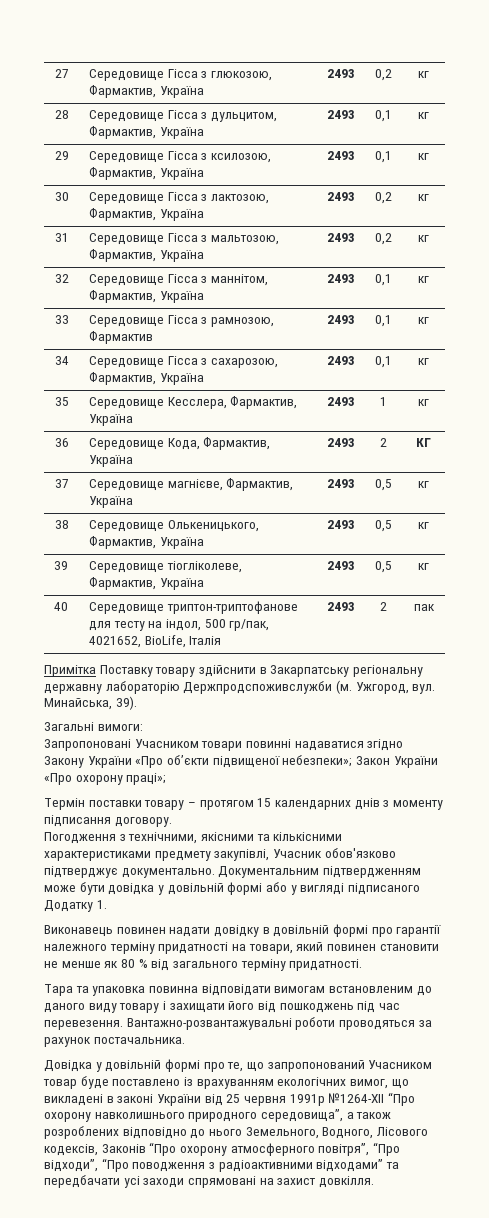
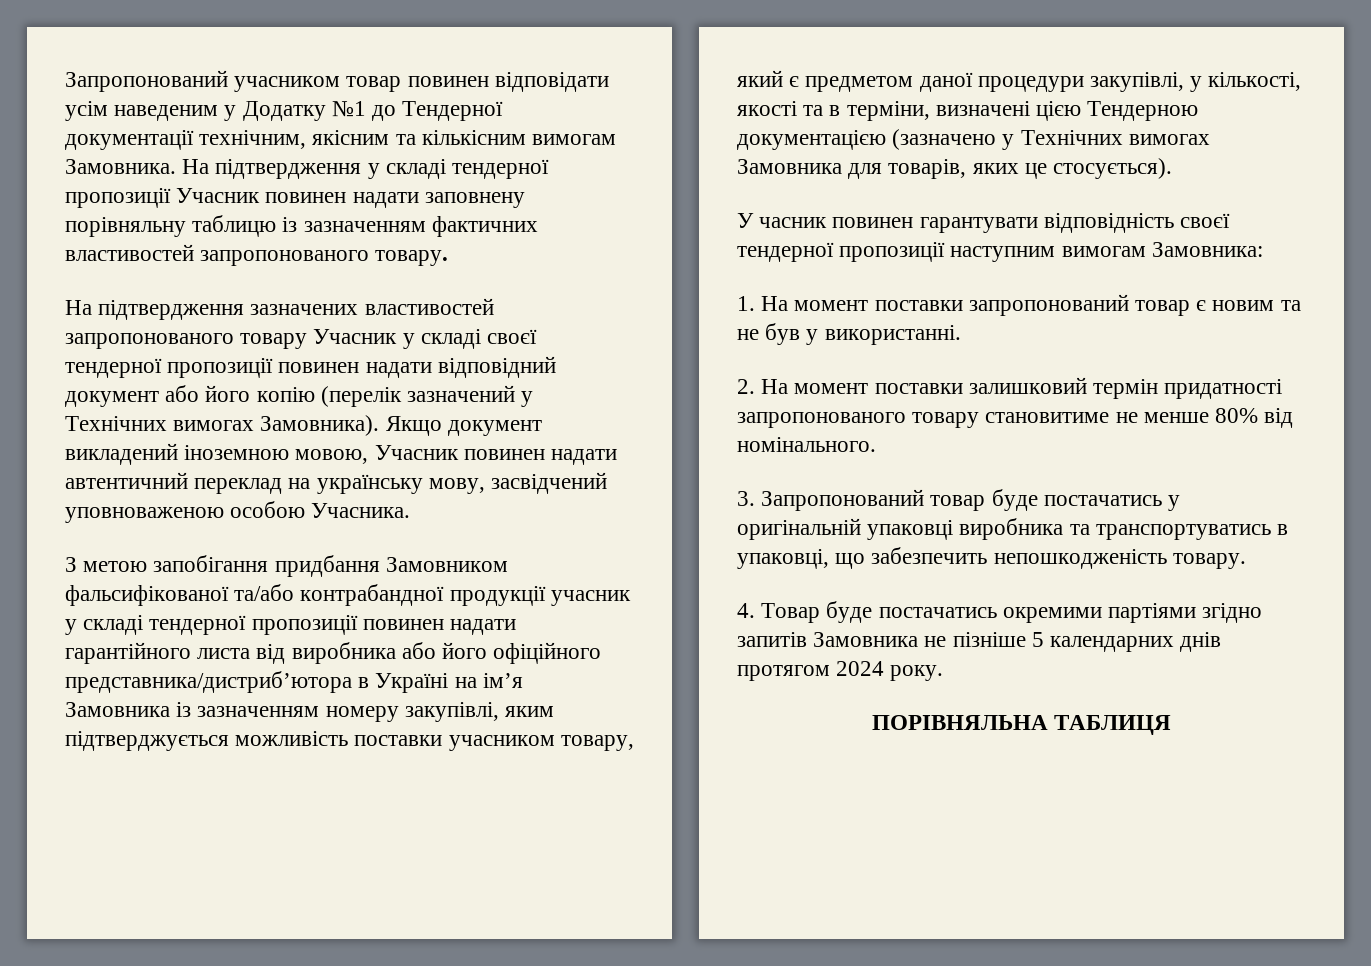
[55,69,69,78] [89,69,272,81] [89,85,204,98] [326,69,355,78] [375,69,392,81] [418,71,429,78] [55,110,69,119] [89,110,277,122] [89,126,204,139] [326,110,355,119] [375,110,392,122] [418,112,429,119] [55,151,69,160] [89,151,271,163] [89,167,204,180] [326,151,355,160] [375,151,392,163] [418,153,429,160] [55,192,69,201] [89,192,269,204] [89,208,204,221] [326,192,355,201] [375,192,392,204] [418,194,429,201] [55,233,69,242] [89,233,279,245] [89,249,204,262] [326,233,355,242] [375,233,392,245] [418,235,429,242] [55,274,69,283] [89,274,268,286] [89,290,204,303] [326,274,355,283] [375,274,392,286] [418,276,429,283] [55,315,69,324] [89,315,274,327] [89,331,154,344] [326,315,355,324] [375,315,392,327] [418,317,429,324] [55,356,69,365] [89,356,278,368] [89,372,204,385] [326,356,355,365] [375,356,392,368] [418,358,429,365] [55,397,69,406] [89,396,298,409] [89,414,134,426] [326,397,355,406] [380,397,387,406] [418,399,429,406] [55,438,69,447] [89,437,271,450] [89,455,134,467] [326,438,355,447] [380,438,387,447] [416,438,431,447] [55,479,69,488] [89,478,294,491] [89,496,134,508] [326,479,355,488] [375,479,392,491] [418,481,429,488] [55,520,69,529] [89,520,259,532] [89,536,204,549] [326,520,355,529] [375,520,392,532] [418,522,429,529] [54,561,69,570] [89,561,242,573] [89,577,204,590] [326,561,355,570] [375,561,392,573] [418,563,429,570] [54,602,69,611] [89,601,298,614] [89,619,270,631] [89,635,222,648] [326,602,355,611] [380,602,387,611] [413,604,435,611] [44,665,423,677] [44,680,436,694] [44,696,137,710] [44,722,143,731] [44,739,404,751] [44,755,438,768] [44,773,167,785] [44,798,443,810] [44,815,172,827] [44,832,343,844] [44,848,396,861] [44,866,421,878] [44,882,420,895] [44,900,107,912] [44,924,442,937] [44,942,439,954] [44,959,363,971] [44,984,432,996] [44,1001,400,1013] [44,1017,432,1030] [44,1037,185,1047] [44,1059,433,1072] [43,1076,409,1089] [44,1092,415,1106] [44,1109,392,1122] [44,1126,428,1139] [44,1142,400,1156] [44,1158,399,1172] [44,1175,374,1188] 27 | Середовище Гісса з глюкозою, Фармактив, Україна | 2493 | 0,2 | кг // 28 | Середовище Гісса з дульцитом, Фармактив, Україна | 2493 | 0,1 | кг // 29 | Середовище Гісса з ксилозою, Фармактив, Україна | 2493 | 0,1 | кг // 30 | Середовище Гісса з лактозою, Фармактив, Україна | 2493 | 0,2 | кг // 31 | Середовище Гісса з мальтозою, Фармактив, Україна | 2493 | 0,2 | кг // 32 | Середовище Гісса з маннітом, Фармактив, Україна | 2493 | 0,1 | кг // 33 | Середовище Гісса з рамнозою, Фармактив | 2493 | 0,1 | кг // 34 | Середовище Гісса з сахарозою, Фармактив, Україна | 2493 | 0,1 | кг // 35 | Середовище Кесслера, Фармактив, Україна | 2493 | 1 | кг // 36 | Середовище Кода, Фармактив, Україна | 2493 | 2 | КГ // 37 | Середовище магнієве, Фармактив, Україна | 2493 | 0,5 | кг // 38 | Середовище Олькеницького, Фармактив, Україна | 2493 | 0,5 | кг // 39 | Середовище тіогліколеве, Фармактив, Україна | 2493 | 0,5 | кг // 40 | Середовище триптон-триптофанове для тесту на індол, 500 гр/пак, 4021652, BioLife, Італія | 2493 | 2 | пак // Примітка Поставку товару здійснити в Закарпатську регіональну державну лабораторію Держпродспоживслужби (м. Ужгород, вул. Минайська, 39). // Загальні вимоги: // Запропоновані Учасником товари повинні надаватися згідно Закону України «Про об’єкти підвищеної небезпеки»; Закон України «Про охорону праці»; // Термін поставки товару – протягом 15 календарних днів з моменту підписання договору. // Погодження з технічними, якісними та кількісними характеристиками предмету закупівлі, Учасник обов'язково підтверджує документально. Документальним підтвердженням може бути довідка у довільній формі або у вигляді підписаного Додатку 1. // Виконавець повинен надати довідку в довільній формі про гарантії належного терміну придатності на товари, який повинен становити не менше як 80 % від загального терміну придатності. // Тара та упаковка повинна відповідати вимогам встановленим до даного виду товару і захищати його від пошкоджень під час перевезення. Вантажно-розвантажувальні роботи проводяться за рахунок постачальника. // Довідка у довільній формі про те, що запропонований Учасником товар буде поставлено із врахуванням екологічних вимог, що викладені в законі України від 25 червня 1991р №1264-ХII “Про охорону навколишнього природного середовища”, а також розроблених відповідно до нього Земельного, Водного, Лісового кодексів, Законів “Про охорону атмосферного повітря”, “Про відходи”, “Про поводження з радіоактивними відходами” та передбачати усі заходи спрямовані на захист довкілля. -> [65,70,609,92] [65,101,504,121] [65,130,617,150] [65,159,550,179] [65,188,525,208] [65,215,538,237] [65,244,449,266] [65,298,494,320] [65,329,538,349] [65,356,556,378] [65,385,534,407] [65,415,542,436] [65,443,618,465] [65,472,608,494] [65,501,411,523] [65,555,508,577] [65,584,631,606] [65,615,517,635] [65,642,602,664] [65,671,523,693] [65,702,555,722] [65,731,634,751] [737,70,1302,92] [737,101,1199,121] [737,129,1210,150] [737,158,1173,179] [737,213,1231,233] [737,242,1263,262] [737,294,1301,316] [737,323,961,345] [737,377,1283,399] [737,408,1294,428] [737,437,876,452] [737,489,1181,511] [737,518,1289,540] [737,547,1246,569] [737,601,1263,623] [737,632,1222,652] [737,661,944,681] [871,715,1172,735] Запропонований учасником товар повинен відповідати усім наведеним у Додатку №1 до Тендерної документації технічним, якісним та кількісним вимогам Замовника. На підтвердження у складі тендерної пропозиції Учасник повинен надати заповнену порівняльну таблицю із зазначенням фактичних властивостей запропонованого товару. // На підтвердження зазначених властивостей запропонованого товару Учасник у складі своєї тендерної пропозиції повинен надати відповідний документ або його копію (перелік зазначений у Технічних вимогах Замовника). Якщо документ викладений іноземною мовою, Учасник повинен надати автентичний переклад на українську мову, засвідчений уповноваженою особою Учасника. // З метою запобігання придбання Замовником фальсифікованої та/або контрабандної продукції учасник у складі тендерної пропозиції повинен надати гарантійного листа від виробника або його офіційного представника/дистриб’ютора в Україні на ім’я Замовника із зазначенням номеру закупівлі, яким підтверджується можливість поставки учасником товару, який є предметом даної процедури закупівлі, у кількості, якості та в терміни, визначені цією Тендерною документацією (зазначено у Технічних вимогах Замовника для товарів, яких це стосується). // У часник повинен гарантувати відповідність своєї тендерної пропозиції наступним вимогам Замовника: // 1. На момент поставки запропонований товар є новим та не був у використанні. // 2. На момент поставки залишковий термін придатності запропонованого товару становитиме не менше 80% від номінального. // 3. Запропонований товар буде постачатись у оригінальній упаковці виробника та транспортуватись в упаковці, що забезпечить непошкодженість товару. // 4. Товар буде постачатись окремими партіями згідно запитів Замовника не пізніше 5 календарних днів протягом 2024 року. // ПОРІВНЯЛЬНА ТАБЛИЦЯ

